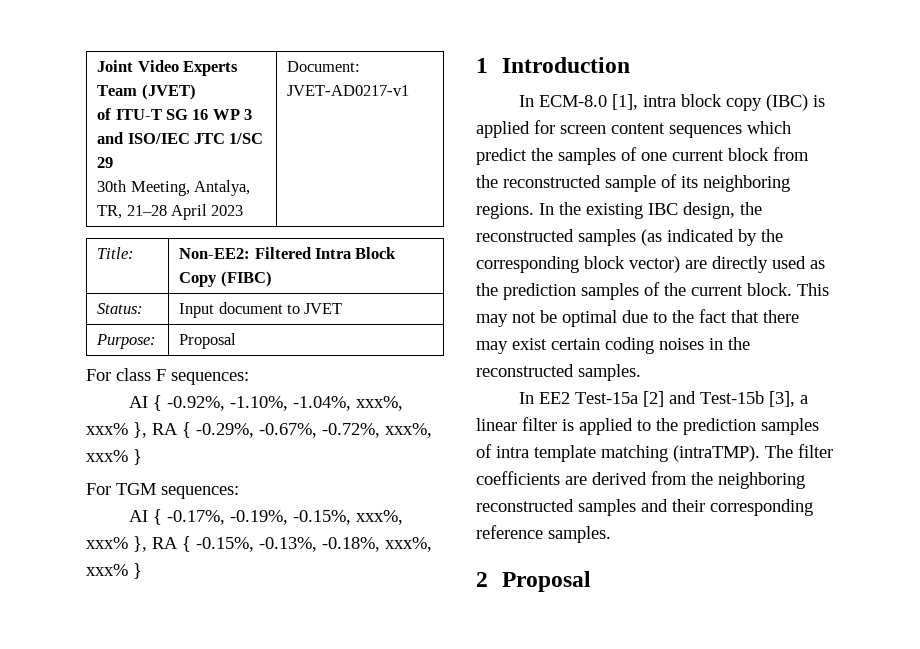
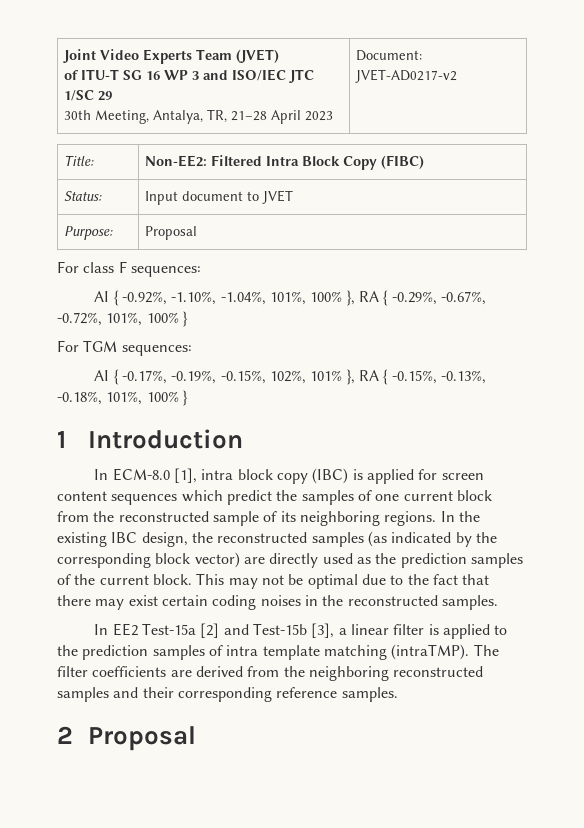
[287,85,410,96] JVET-AD0217-v1 -> [354,69,457,83] JVET-AD0217-v2
[356,396,404,411] [86,423,128,435] xxx%, xxx% -> [270,291,343,305] 101%, 100%
[385,423,432,438] [86,450,128,462] xxx%, xxx% -> [106,312,179,326] 101%, 100%
[356,510,404,525] [86,537,128,549] xxx%, xxx% -> [270,370,343,384] 102%, 101%
[385,537,432,552] [86,564,128,576] xxx%, xxx% -> [106,391,179,405] 101%, 100%

